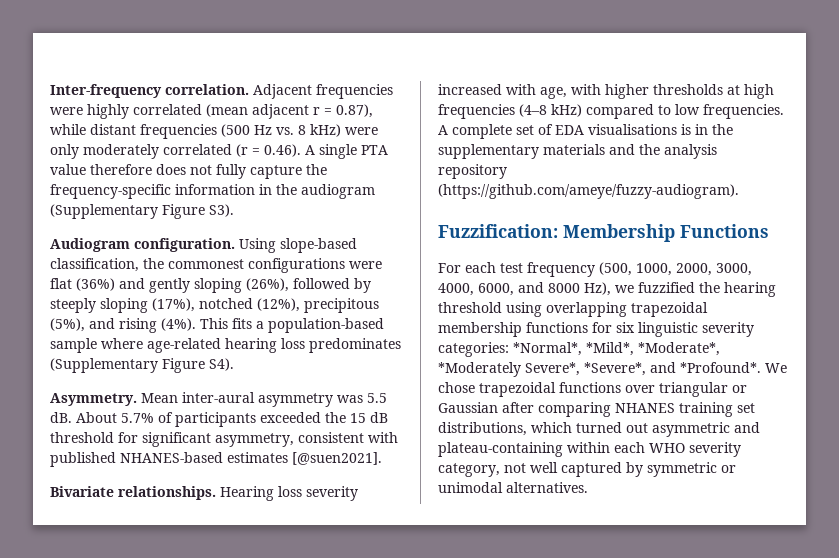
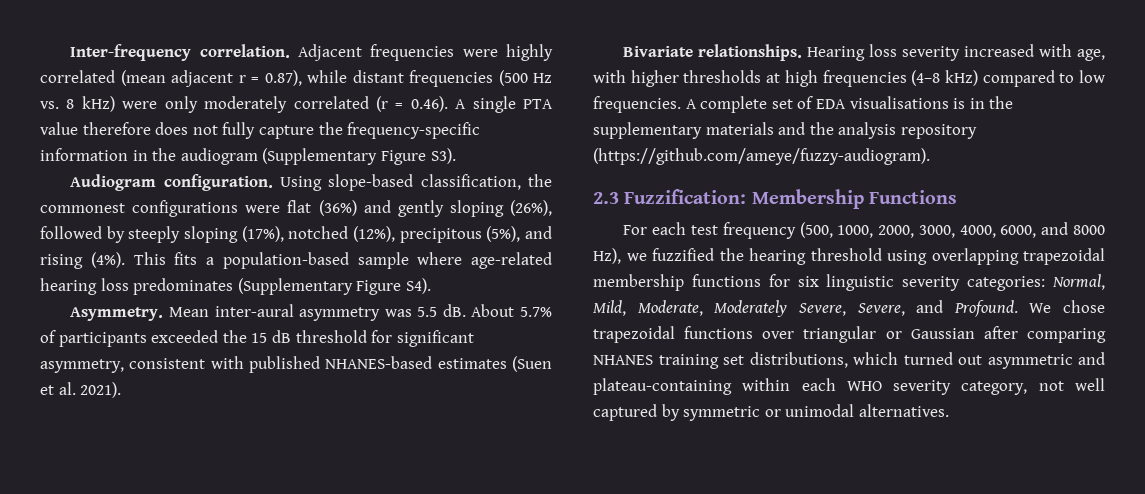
[292,452,382,465] [@suen2021]. -> [511,356,552,372] [40,382,122,398] (Suen et al. 2021).
(739, 191) none -> [593,192,619,204] 2.3
[513,342,720,356] [438,362,761,377] *Normal*, *Mild*, *Moderate*, *Moderately Severe*, *Severe*, and *Profound*. -> [1052,274,1105,290] [593,300,1018,317] Normal, Mild, Moderate, Moderately Severe, Severe, and Profound.

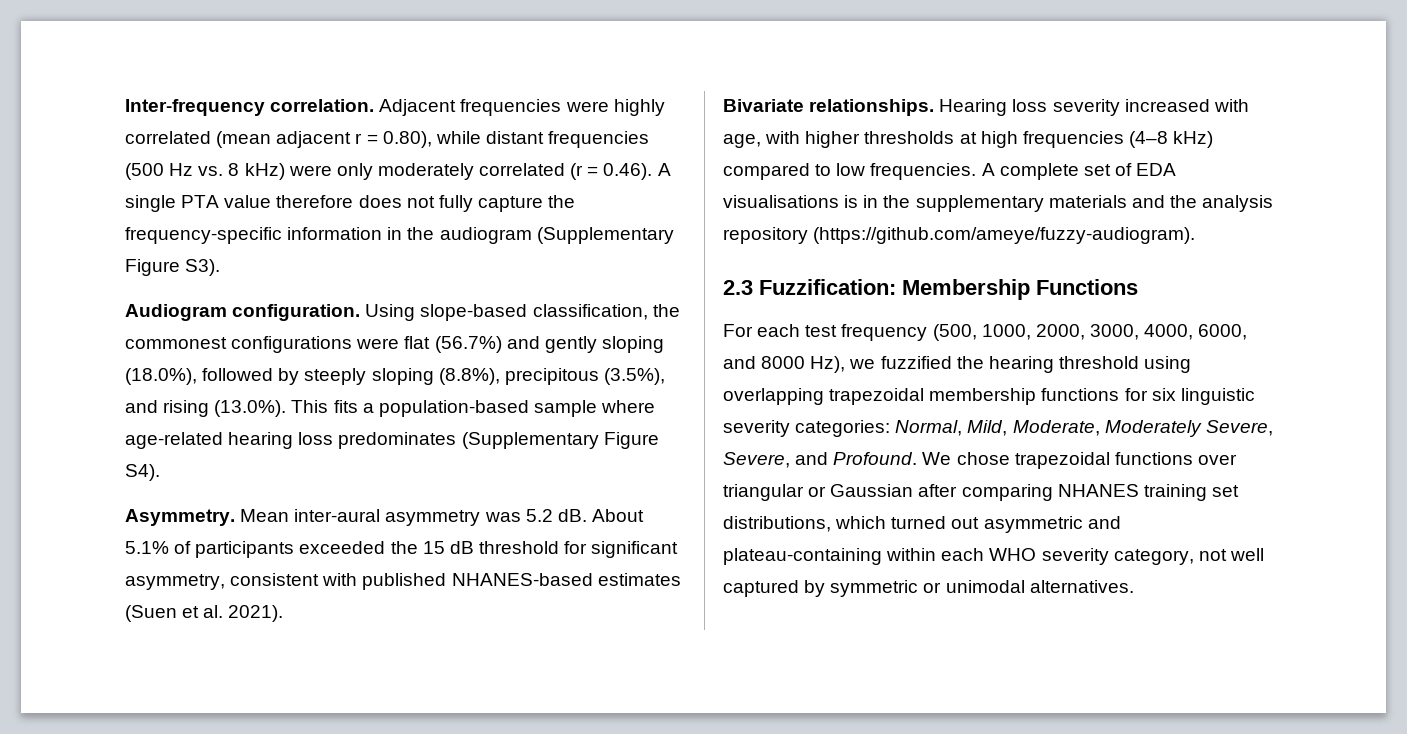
[264,70,302,86] 0.87), -> [382,131,432,148] 0.80),
[318,200,357,216] (36%) -> [434,336,502,353] (56.7%)
[510,200,552,216] (26%), -> [125,368,197,385] (18.0%),
[241,226,521,243] (17%), notched (12%), precipitous (5%), -> [438,368,665,385] (8.8%), precipitous (3.5%),
[90,252,125,268] (4%). -> [214,400,287,417] (13.0%).
[417,307,438,317] 5.5 -> [525,509,553,522] 5.2
[520,307,552,317] 5.7% -> [125,541,169,554] 5.1%

